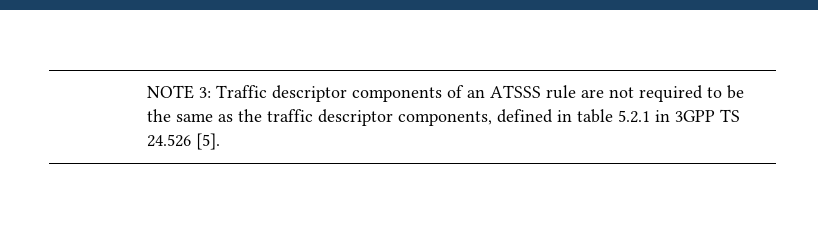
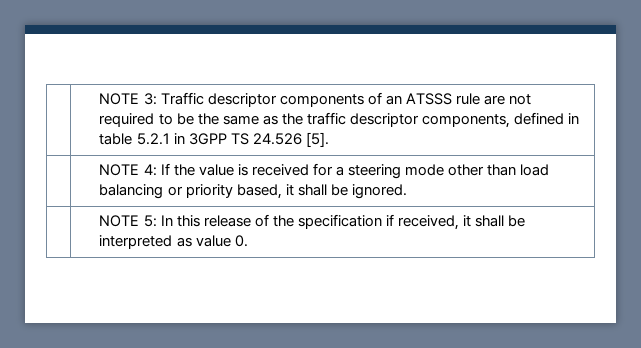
(221, 141) none -> [99,163,550,179] [99,184,407,199] [99,214,526,230] [99,235,248,249] // | NOTE 4: If the value is received for a steering mode other than load balancing or priority based, it shall be ignored. // | NOTE 5: In this release of the specification if received, it shall be interpreted as value 0.

